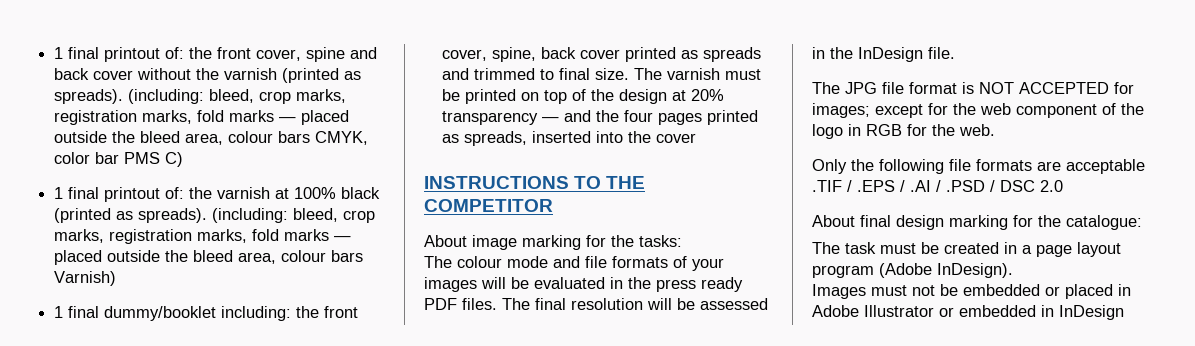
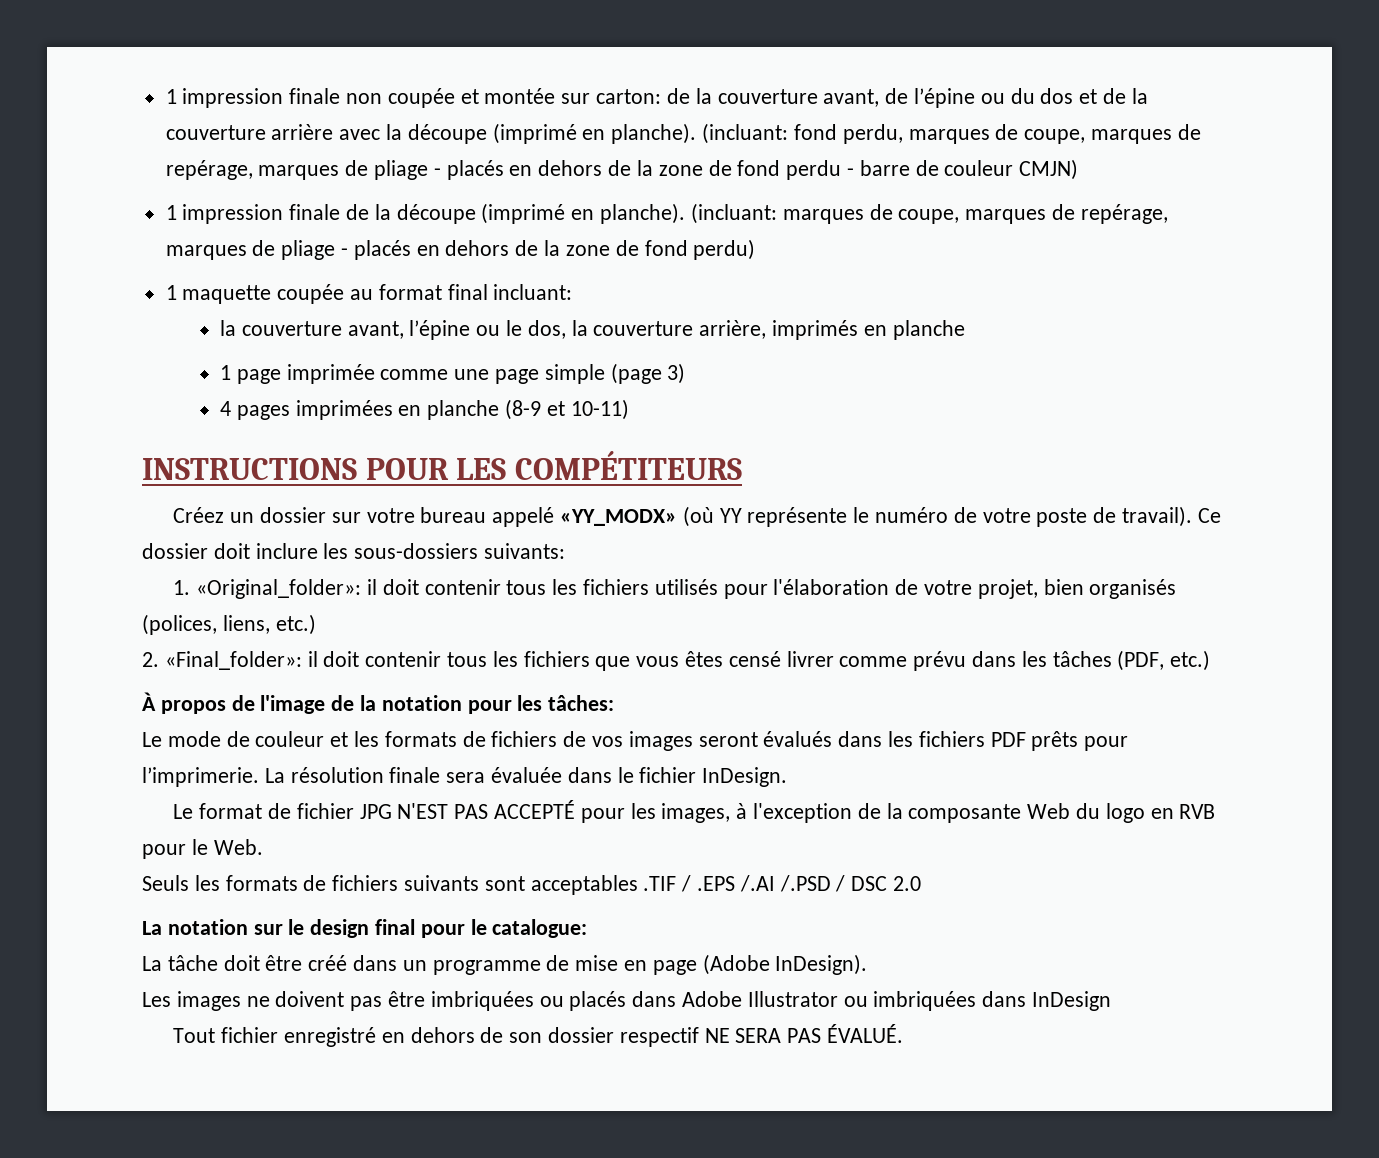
[54,47,378,62] [54,68,362,83] [54,89,347,104] [54,110,350,125] [54,131,369,145] [54,152,184,167] [54,187,381,202] [54,208,376,223] [54,229,352,244] [54,250,364,265] [54,271,117,286] [54,306,359,321] [442,47,762,62] [442,68,762,80] [442,89,725,104] [442,110,759,125] [442,131,697,146] [424,176,646,189] [424,199,553,212] [424,235,682,250] [424,256,724,271] [424,277,743,292] [424,298,768,310] [812,47,955,62] [812,82,1134,94] [812,103,1144,118] [812,124,995,139] [812,159,1145,174] [812,180,1063,192] [812,215,1142,230] [812,242,1121,257] [812,263,1013,278] [812,284,1131,299] [812,305,1124,320] 1 final printout of: the front cover, spine and back cover without the varnish (printed as spreads). (including: bleed, crop marks, registration marks, fold marks — placed outside the bleed area, colour bars CMYK, color bar PMS C) // 1 final printout of: the varnish at 100% black (printed as spreads). (including: bleed, crop marks, registration marks, fold marks — placed outside the bleed area, colour bars Varnish) // 1 final dummy/booklet including: the front cover, spine, back cover printed as spreads and trimmed to final size. The varnish must be printed on top of the design at 20% transparency — and the four pages printed as spreads, inserted into the cover // INSTRUCTIONS TO THE COMPETITOR // About image marking for the tasks: // The colour mode and file formats of your images will be evaluated in the press ready PDF files. The final resolution will be assessed in the InDesign file. // The JPG file format is NOT ACCEPTED for images; except for the web component of the logo in RGB for the web. // Only the following file formats are acceptable .TIF / .EPS / .AI / .PSD / DSC 2.0 // About final design marking for the catalogue: // The task must be created in a page layout program (Adobe InDesign). // Images must not be embedded or placed in Adobe Illustrator or embedded in InDesign -> [165,88,1148,108] [165,123,1201,144] [165,159,1079,180] [165,203,1168,224] [165,239,756,260] [165,284,573,304] [219,320,965,340] [219,363,686,384] [219,399,629,420] [142,451,742,480] [173,506,1221,527] [142,543,566,559] [173,579,1177,599] [142,614,316,635] [142,650,1211,671] [142,692,615,714] [142,731,1129,751] [142,767,788,787] [173,800,1216,823] [142,839,263,859] [142,875,922,895] [142,919,588,938] [142,954,868,975] [142,991,1112,1011] [173,1024,903,1047] 1 impression finale non coupée et montée sur carton: de la couverture avant, de l’épine ou du dos et de la couverture arrière avec la découpe (imprimé en planche). (incluant: fond perdu, marques de coupe, marques de repérage, marques de pliage - placés en dehors de la zone de fond perdu - barre de couleur CMJN) // 1 impression finale de la découpe (imprimé en planche). (incluant: marques de coupe, marques de repérage, marques de pliage - placés en dehors de la zone de fond perdu) // 1 maquette coupée au format final incluant: // la couverture avant, l’épine ou le dos, la couverture arrière, imprimés en planche // 1 page imprimée comme une page simple (page 3) // 4 pages imprimées en planche (8-9 et 10-11) // INSTRUCTIONS POUR LES COMPÉTITEURS // Créez un dossier sur votre bureau appelé «YY_MODX» (où YY représente le numéro de votre poste de travail). Ce dossier doit inclure les sous-dossiers suivants: // 1. «Original_folder»: il doit contenir tous les fichiers utilisés pour l'élaboration de votre projet, bien organisés (polices, liens, etc.) // 2. «Final_folder»: il doit contenir tous les fichiers que vous êtes censé livrer comme prévu dans les tâches (PDF, etc.) // À propos de l'image de la notation pour les tâches: // Le mode de couleur et les formats de fichiers de vos images seront évalués dans les fichiers PDF prêts pour l’imprimerie. La résolution finale sera évaluée dans le fichier InDesign. // Le format de fichier JPG N'EST PAS ACCEPTÉ pour les images, à l'exception de la composante Web du logo en RVB pour le Web. // Seuls les formats de fichiers suivants sont acceptables .TIF / .EPS /.AI /.PSD / DSC 2.0 // La notation sur le design final pour le catalogue: // La tâche doit être créé dans un programme de mise en page (Adobe InDesign). // Les images ne doivent pas être imbriquées ou placés dans Adobe Illustrator ou imbriquées dans InDesign // Tout fichier enregistré en dehors de son dossier respectif NE SERA PAS ÉVALUÉ.

